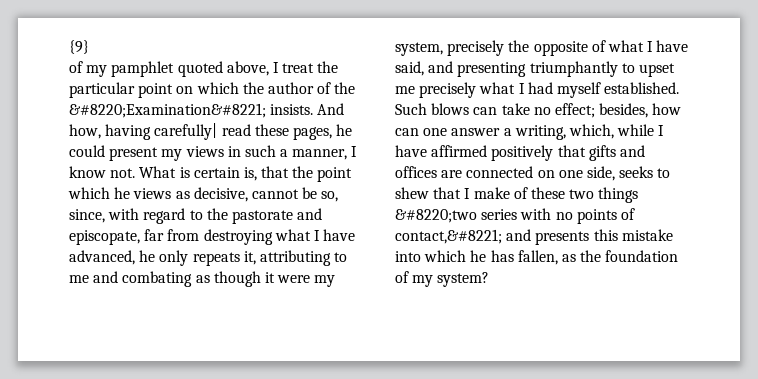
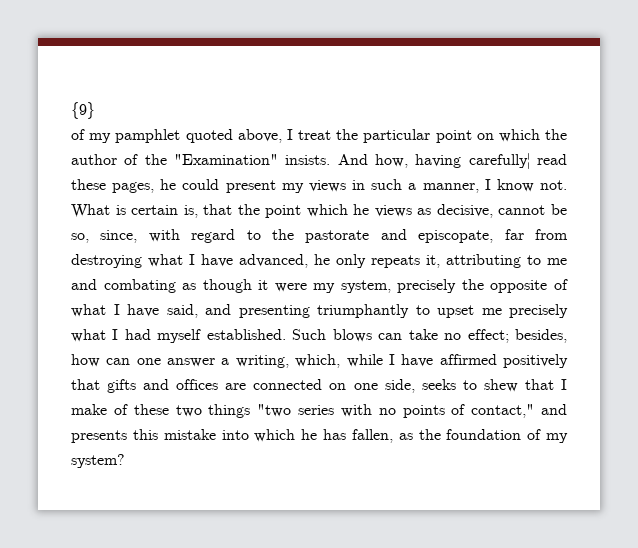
[69,103,266,118] &#8220;Examination&#8221; -> [174,154,278,165] "Examination"
[154,123,218,140] carefully| -> [468,153,530,169] carefully¦
[395,209,477,223] &#8220;two -> [257,404,292,417] "two
[395,229,502,244] contact,&#8221; -> [471,404,535,418] contact,"

